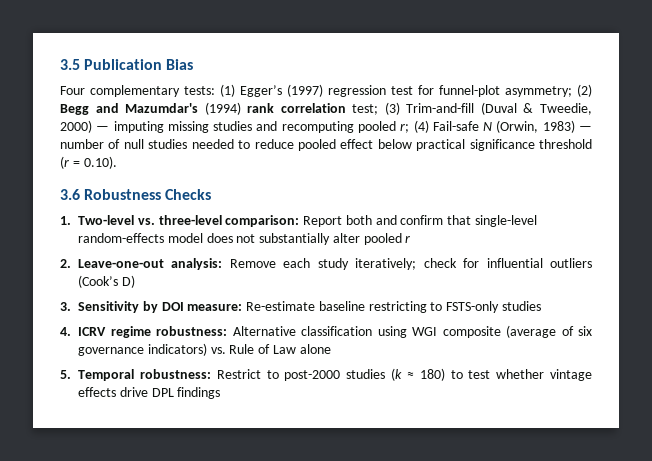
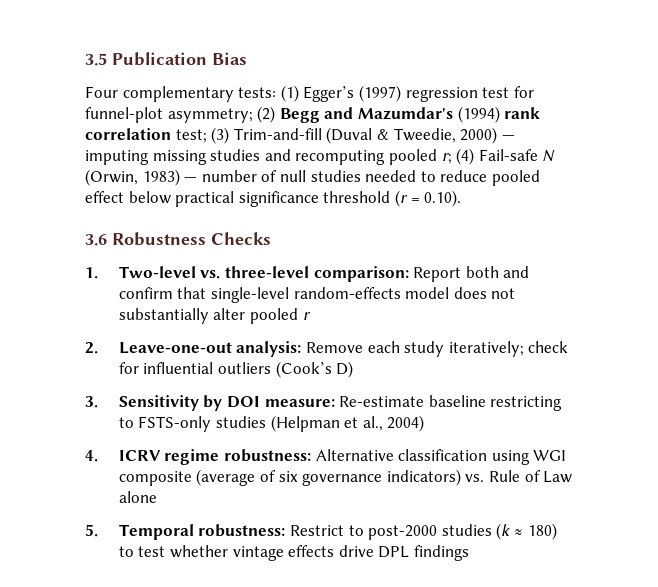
(542, 306) none -> [270,415,425,432] (Helpman et al., 2004)

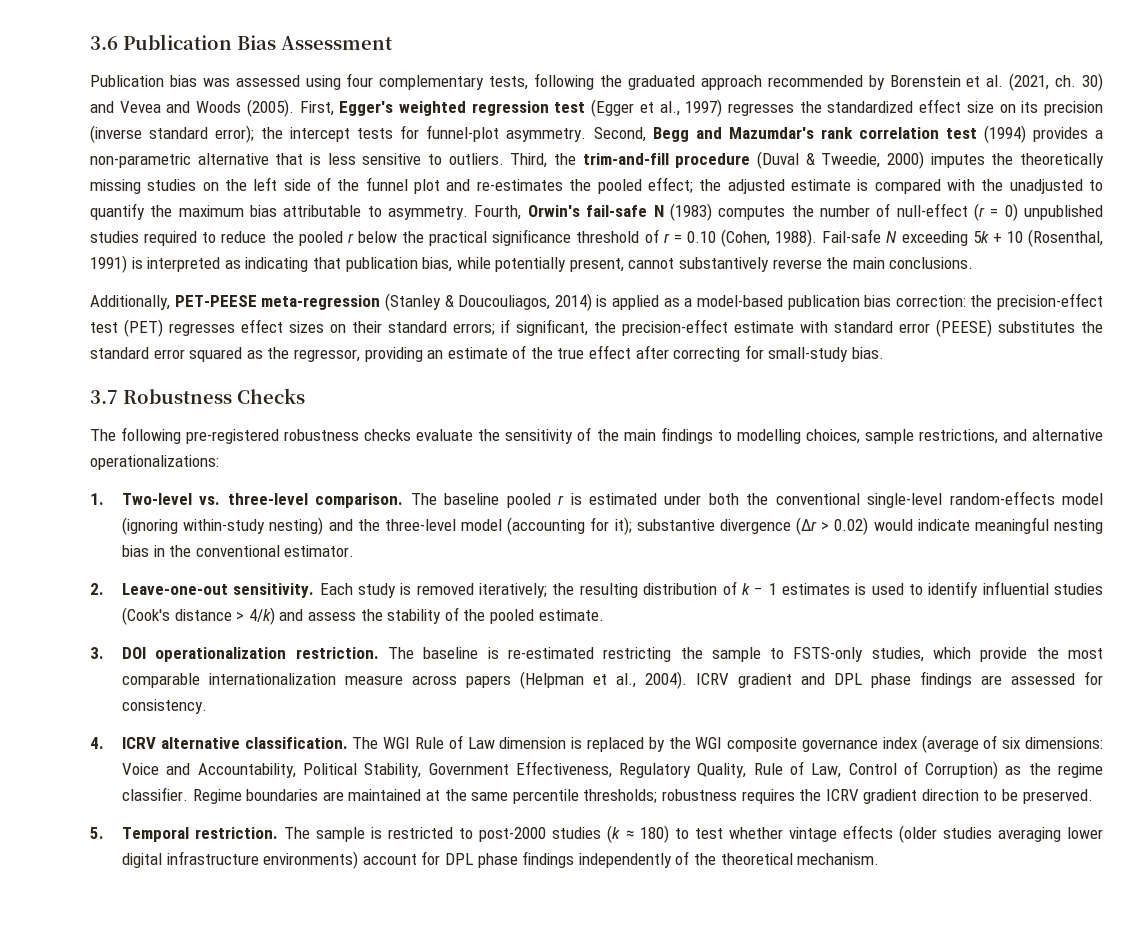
[85,53,107,66] 3.5 -> [90,36,118,50] 3.6
[85,85,534,102] [85,106,276,123] // Four complementary tests: (1) Egger’s (1997) regression test for funnel-plot asymmetry; (2) -> [281,36,393,50] [90,73,1104,91] [90,99,1103,117] [90,125,646,143] Assessment // Publication bias was assessed using four complementary tests, following the graduated approach recommended by Borenstein et al. (2021, ch. 30) and Vevea and Woods (2005). First, Egger's weighted regression test (Egger et al., 1997) regresses the standardized effect size on its precision (inverse standard error); the intercept tests for funnel-plot asymmetry. Second,
[457,106,500,123] (1994) -> (814, 133) none
[175,127,515,144] [85,148,556,165] [85,169,540,186] [85,190,462,207] [85,232,271,246] [85,266,530,282] [118,287,516,303] [118,308,311,324] [85,341,569,357] [118,361,354,378] [85,395,563,411] [118,415,425,432] [85,449,567,465] [118,469,573,486] [118,491,157,503] [85,524,345,540] test; (3) Trim-and-fill (Duval & Tweedie, 2000) — imputing missing studies and recomputing pooled r; (4) Fail-safe N (Orwin, 1983) — number of null studies needed to reduce pooled effect below practical significance threshold (r = 0.10). // 3.6 Robustness Checks // 1. Two-level vs. three-level comparison: Report both and confirm that single-level random-effects model does not substantially alter pooled r // 2. Leave-one-out analysis: Remove each study iteratively; check for influential outliers (Cook’s D) // 3. Sensitivity by DOI measure: Re-estimate baseline restricting to FSTS-only studies (Helpman et al., 2004) // 4. ICRV regime robustness: Alternative classification using WGI composite (average of six governance indicators) vs. Rule of Law alone // 5. Temporal robustness: Restrict -> [945,125,1103,143] [90,151,1104,169] [90,177,1103,194] [90,203,1104,221] [90,229,1103,247] [90,255,974,273] [90,293,1103,311] [90,319,1103,337] [90,345,885,362] [90,388,305,404] [90,427,1103,444] [90,455,219,470] [90,491,1103,508] [122,517,1104,535] [122,545,355,557] [90,581,1103,598] [122,607,604,625] [90,647,1103,662] [122,671,1103,689] [122,699,208,714] [90,735,1104,753] [122,761,1104,779] [122,787,1093,804] [90,827,454,842] test (1994) provides a non-parametric alternative that is less sensitive to outliers. Third, the trim-and-fill procedure (Duval & Tweedie, 2000) imputes the theoretically missing studies on the left side of the funnel plot and re-estimates the pooled effect; the adjusted estimate is compared with the unadjusted to quantify the maximum bias attributable to asymmetry. Fourth, Orwin's fail-safe N (1983) computes the number of null-effect (r = 0) unpublished studies required to reduce the pooled r below the practical significance threshold of r = 0.10 (Cohen, 1988). Fail-safe N exceeding 5k + 10 (Rosenthal, 1991) is interpreted as indicating that publication bias, while potentially present, cannot substantively reverse the main conclusions. // Additionally, PET-PEESE meta-regression (Stanley & Doucouliagos, 2014) is applied as a model-based publication bias correction: the precision-effect test (PET) regresses effect sizes on their standard errors; if significant, the precision-effect estimate with standard error (PEESE) substitutes the standard error squared as the regressor, providing an estimate of the true effect after correcting for small-study bias. // 3.7 Robustness Checks // The following pre-registered robustness checks evaluate the sensitivity of the main findings to modelling choices, sample restrictions, and alternative operationalizations: // 1. Two-level vs. three-level comparison. The baseline pooled r is estimated under both the conventional single-level random-effects model (ignoring within-study nesting) and the three-level model (accounting for it); substantive divergence (Δr > 0.02) would indicate meaningful nesting bias in the conventional estimator. // 2. Leave-one-out sensitivity. Each study is removed iteratively; the resulting distribution of k − 1 estimates is used to identify influential studies (Cook's distance > 4/k) and assess the stability of the pooled estimate. // 3. DOI operationalization restriction. The baseline is re-estimated restricting the sample to FSTS-only studies, which provide the most comparable internationalization measure across papers (Helpman et al., 2004). ICRV gradient and DPL phase findings are assessed for consistency. // 4. ICRV alternative classification. The WGI Rule of Law dimension is replaced by the WGI composite governance index (average of six dimensions: Voice and Accountability, Political Stability, Government Effectiveness, Regulatory Quality, Rule of Law, Control of Corruption) as the regime classifier. Regime boundaries are maintained at the same percentile thresholds; robustness requires the ICRV gradient direction to be preserved. // 5. Temporal restriction. The sample is restricted
[338,545,470,561] drive DPL findings -> [898,825,1104,843] [122,851,880,869] (older studies averaging lower digital infrastructure environments) account for DPL phase findings independently of the theoretical mechanism.

